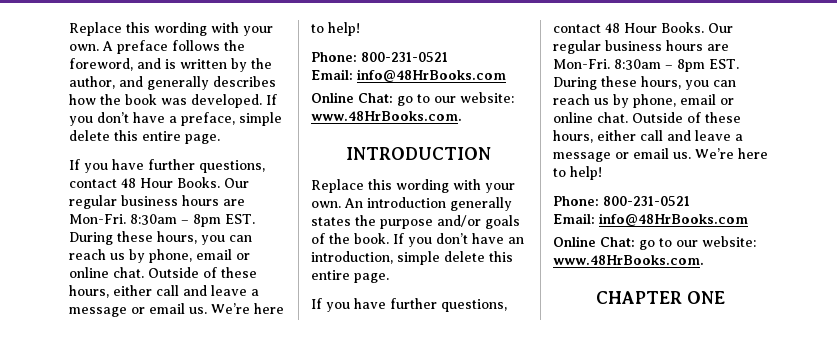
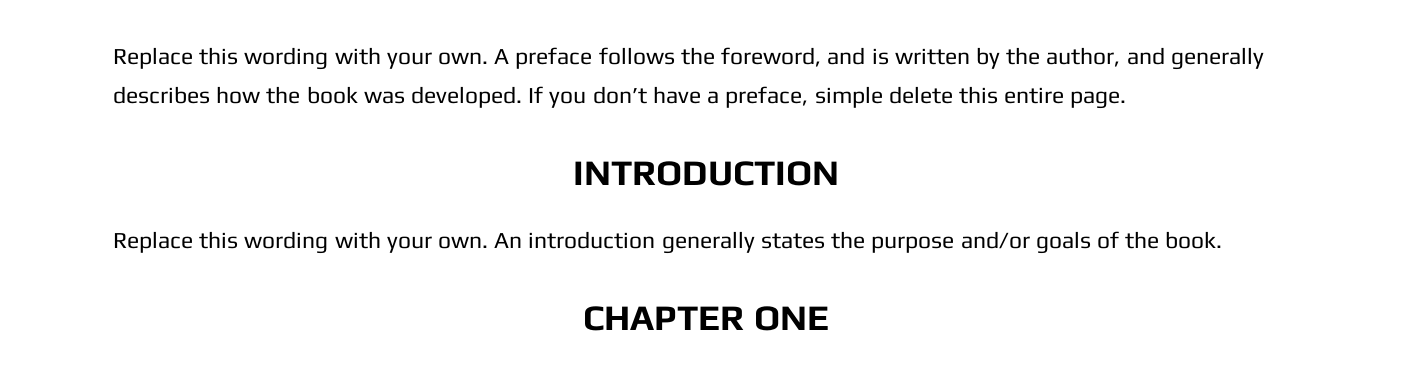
[69,159,265,173] [69,177,249,188] [69,195,245,209] [69,214,255,227] [69,231,252,245] [69,249,250,263] [69,267,257,278] [69,285,259,298] [69,303,284,317] [311,22,360,36] [311,52,448,62] [311,69,506,82] [311,92,514,106] [311,111,462,121] // If you have further questions, contact 48 Hour Books. Our regular business hours are Mon-Fri. 8:30am – 8pm EST. During these hours, you can reach us by phone, email or online chat. Outside of these hours, either call and leave a message or email us. We’re here to help! // Phone: 800-231-0521 // Email: info@48HrBooks.com // Online Chat: go to our website: www.48HrBooks.com. -> (1127, 100) none
[393,233,524,247] [311,251,513,265] [311,270,389,283] [311,298,507,312] [553,22,733,33] [553,40,729,54] [553,59,739,72] [553,76,736,90] [553,94,734,108] [553,112,741,123] [553,130,743,143] [553,148,768,162] [553,166,602,180] [553,196,690,206] [553,213,748,226] [553,236,756,250] [553,255,704,265] If you don’t have an introduction, simple delete this entire page. // If you have further questions, contact 48 Hour Books. Our regular business hours are Mon-Fri. 8:30am – 8pm EST. During these hours, you can reach us by phone, email or online chat. Outside of these hours, either call and leave a message or email us. We’re here to help! // Phone: 800-231-0521 // Email: info@48HrBooks.com // Online Chat: go to our website: www.48HrBooks.com. -> (1223, 240) none

